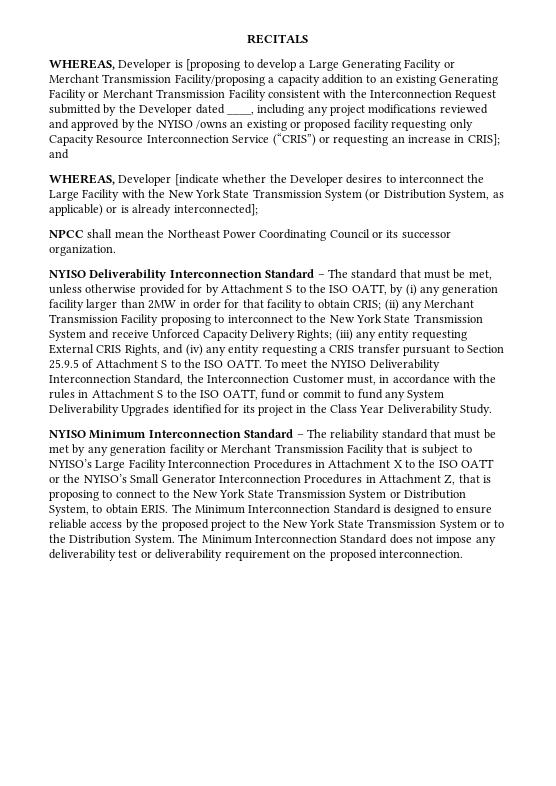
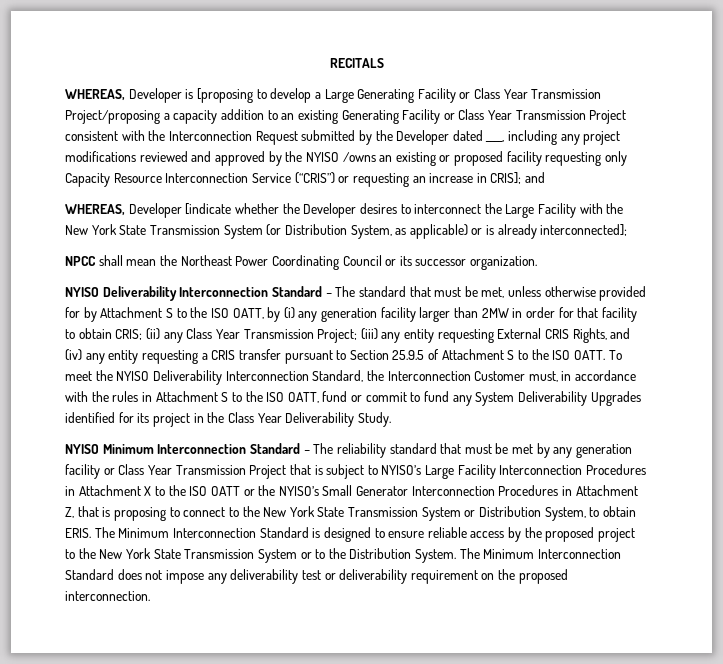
[49,74,265,86] Merchant Transmission Facility/proposing -> [474,88,602,99] [65,110,160,124] Class Year Transmission Project/proposing
[102,89,266,101] Merchant Transmission Facility -> [458,109,627,124] Class Year Transmission Project
[424,299,475,308] [49,314,483,326] [49,329,333,341] Merchant Transmission Facility proposing to interconnect to the New York State Transmission System and receive Unforced Capacity Delivery Rights; -> [186,328,358,343] Class Year Transmission Project;
[221,444,384,456] Merchant Transmission Facility -> [118,464,287,479] Class Year Transmission Project

